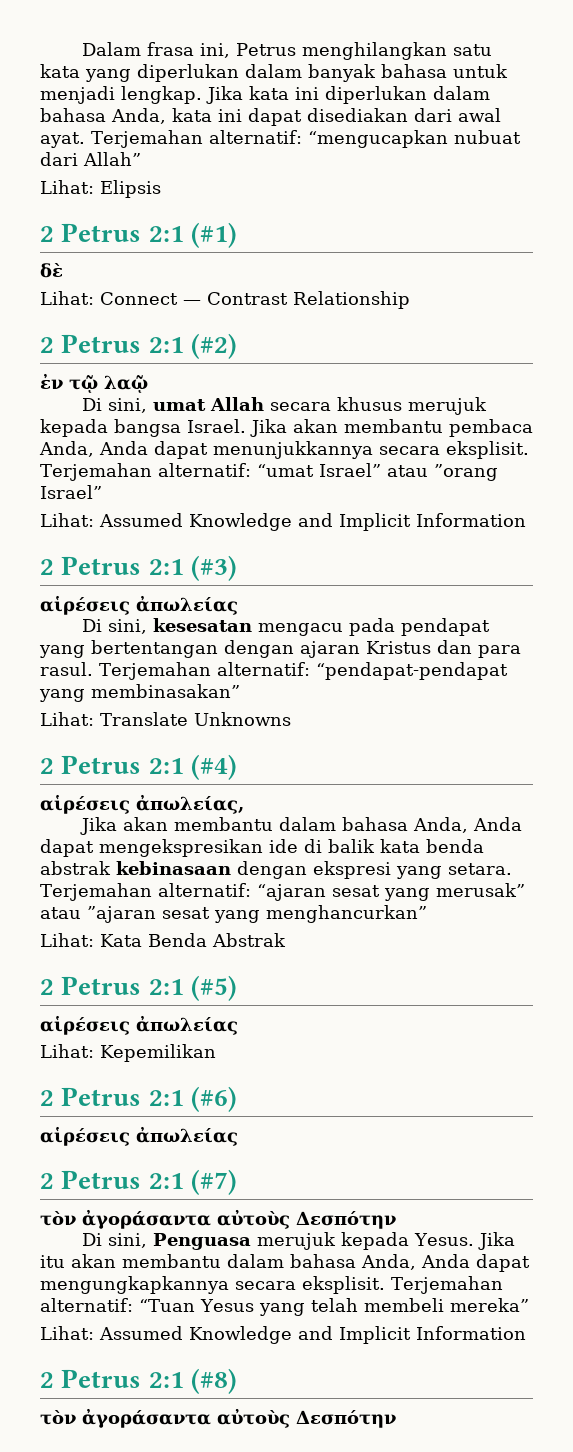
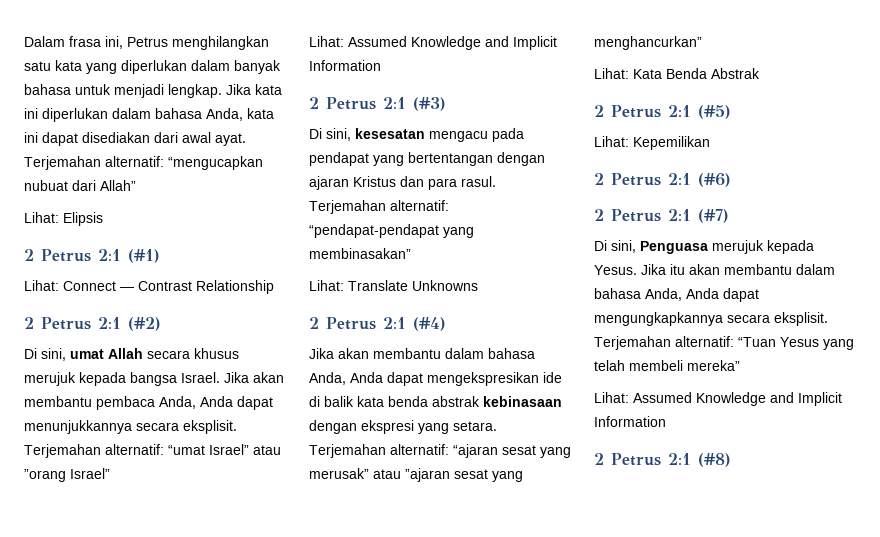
[40,263,63,278] // δὲ -> (160, 256) none
[40,373,148,394] // ἐν τῷ λαῷ -> (161, 324) none
[40,595,238,615] // αἱρέσεις ἀπωλείας -> (446, 104) none
[40,794,244,814] // αἱρέσεις ἀπωλείας, -> (446, 324) none
[40,1015,238,1035] // αἱρέσεις ἀπωλείας -> (731, 112) none
[40,1126,238,1146] // αἱρέσεις ἀπωλείας -> (731, 180) none
[40,1209,396,1229] // τὸν ἀγοράσαντα αὐτοὺς Δεσπότην -> (729, 216) none
[40,1408,396,1428] // τὸν ἀγοράσαντα αὐτοὺς Δεσπότην -> (731, 460) none

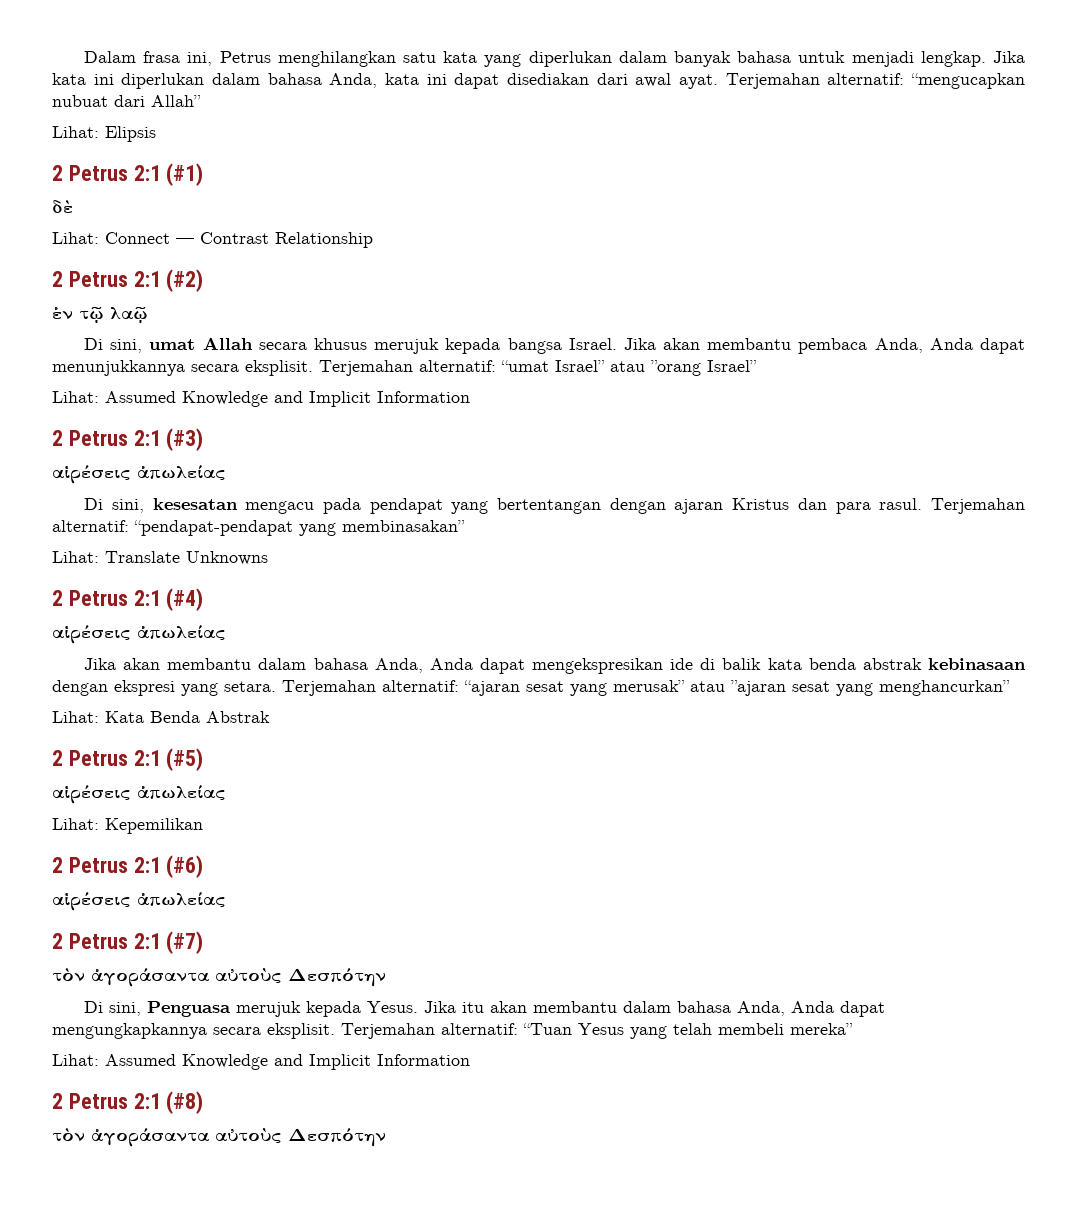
(160, 256) none -> [52,200,73,213] // δὲ
(161, 324) none -> [52,307,148,323] // ἐν τῷ λαῷ
(446, 104) none -> [52,465,226,484] // αἱρέσεις ἀπωλείας
(446, 324) none -> [52,625,226,644] // αἱρέσεις ἀπωλείας
(731, 112) none -> [52,785,226,804] // αἱρέσεις ἀπωλείας
(731, 180) none -> [52,892,226,911] // αἱρέσεις ἀπωλείας
(729, 216) none -> [52,968,386,987] // τὸν ἀγοράσαντα αὐτοὺς Δεσπότην
(731, 460) none -> [52,1128,386,1147] // τὸν ἀγοράσαντα αὐτοὺς Δεσπότην

